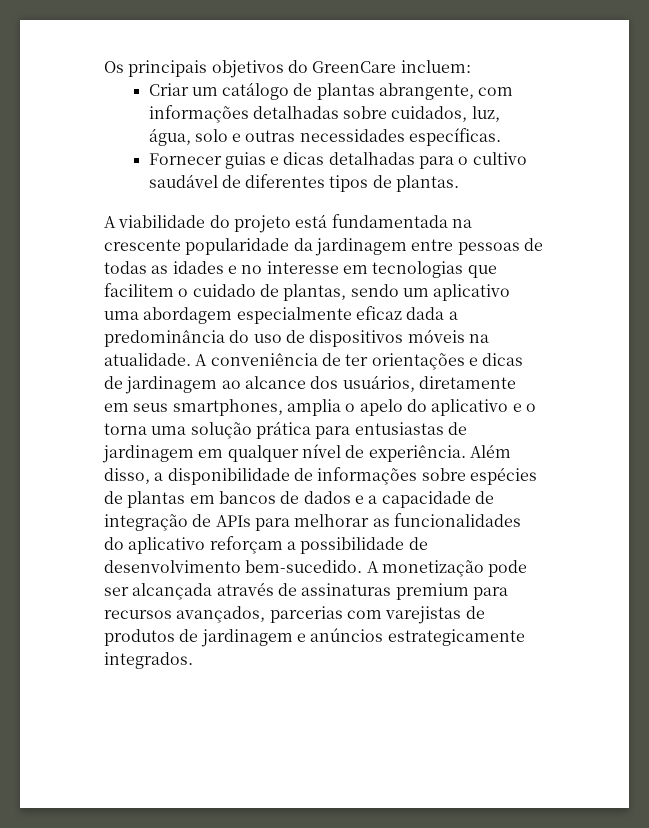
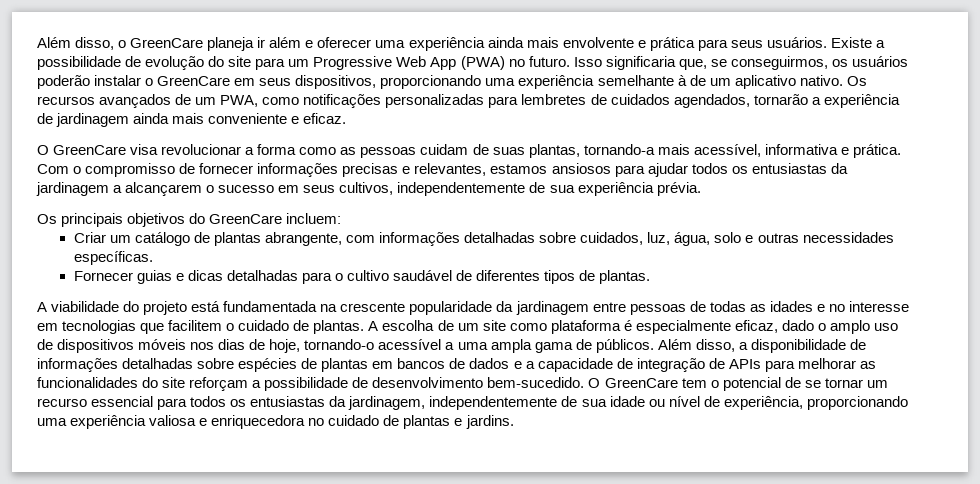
(104, 67) none -> [37,37,885,51] [37,56,908,70] [37,75,867,89] [37,94,900,108] [37,113,347,127] [37,144,901,158] [37,163,848,177] [36,182,701,196] Além disso, o GreenCare planeja ir além e oferecer uma experiência ainda mais envolvente e prática para seus usuários. Existe a possibilidade de evolução do site para um Progressive Web App (PWA) no futuro. Isso significaria que, se conseguirmos, os usuários poderão instalar o GreenCare em seus dispositivos, proporcionando uma experiência semelhante à de um aplicativo nativo. Os recursos avançados de um PWA, como notificações personalizadas para lembretes de cuidados agendados, tornarão a experiência de jardinagem ainda mais conveniente e eficaz. // O GreenCare visa revolucionar a forma como as pessoas cuidam de suas plantas, tornando-a mais acessível, informativa e prática. Com o compromisso de fornecer informações precisas e relevantes, estamos ansiosos para ajudar todos os entusiastas da jardinagem a alcançarem o sucesso em seus cultivos, independentemente de sua experiência prévia. //
[283,284,511,301] [104,306,458,324] [104,329,489,347] [104,353,524,370] [104,375,516,394] [104,399,536,416] [104,421,467,439] [102,444,466,463] plantas, sendo um aplicativo uma abordagem especialmente eficaz dada a predominância do uso de dispositivos móveis na atualidade. A conveniência de ter orientações e dicas de jardinagem ao alcance dos usuários, diretamente em seus smartphones, amplia o apelo do aplicativo e o torna uma solução prática para entusiastas de jardinagem em qualquer nível de experiência. -> [313,320,899,334] [37,339,654,353] plantas. A escolha de um site como plataforma é especialmente eficaz, dado o amplo uso de dispositivos móveis nos dias de hoje, tornando-o acessível a uma ampla gama de públicos.
(418, 476) none -> [122,358,194,369] detalhadas
[128,537,206,554] aplicativo -> [162,377,186,388] site
[366,560,528,577] [104,582,508,600] [104,606,485,624] [104,628,525,647] [104,652,193,669] A monetização pode ser alcançada através de assinaturas premium para recursos avançados, parcerias com varejistas de produtos de jardinagem e anúncios estrategicamente integrados. -> [588,377,888,391] [37,396,908,410] [37,415,514,429] O GreenCare tem o potencial de se tornar um recurso essencial para todos os entusiastas da jardinagem, independentemente de sua idade ou nível de experiência, proporcionando uma experiência valiosa e enriquecedora no cuidado de plantas e jardins.

